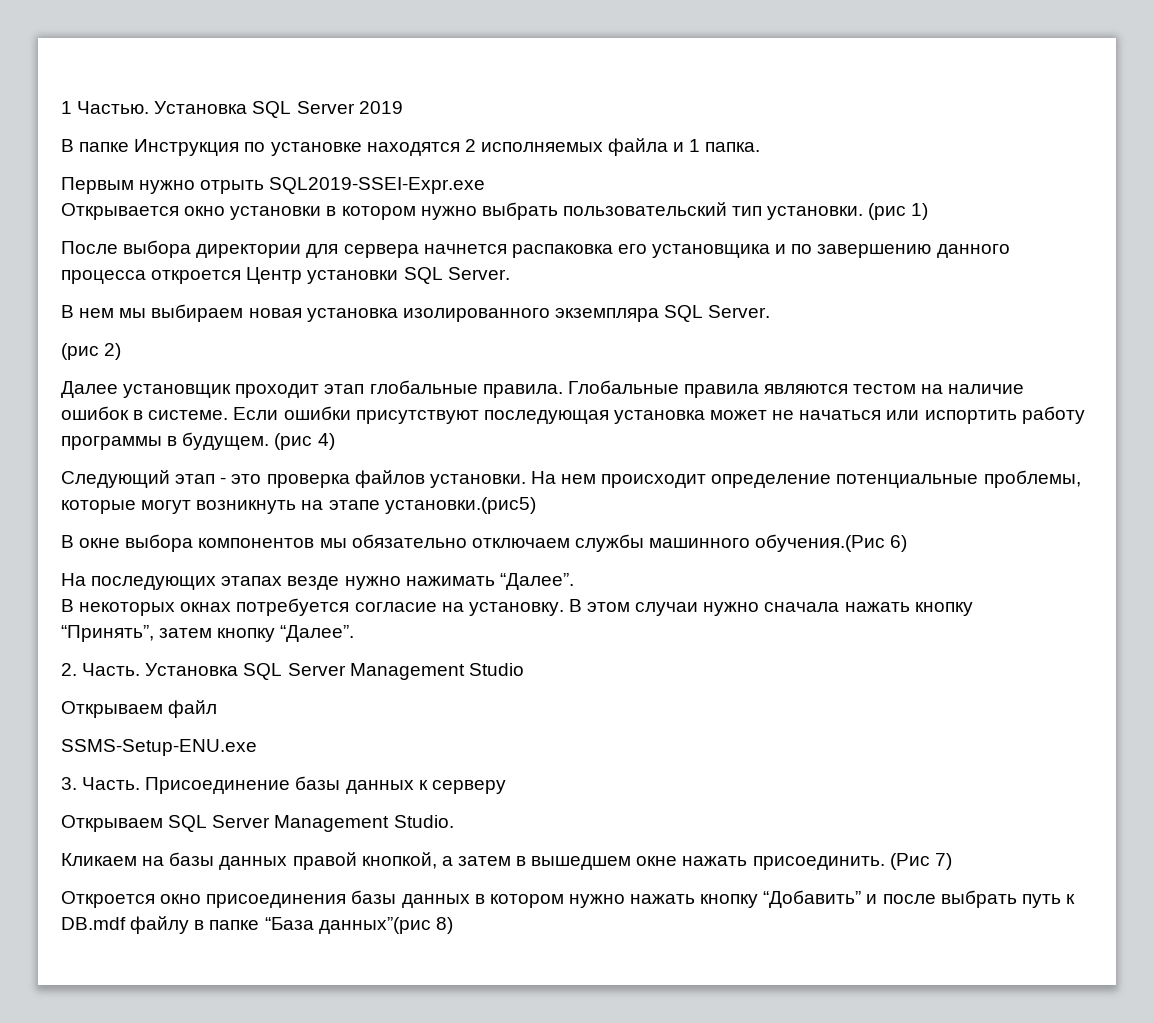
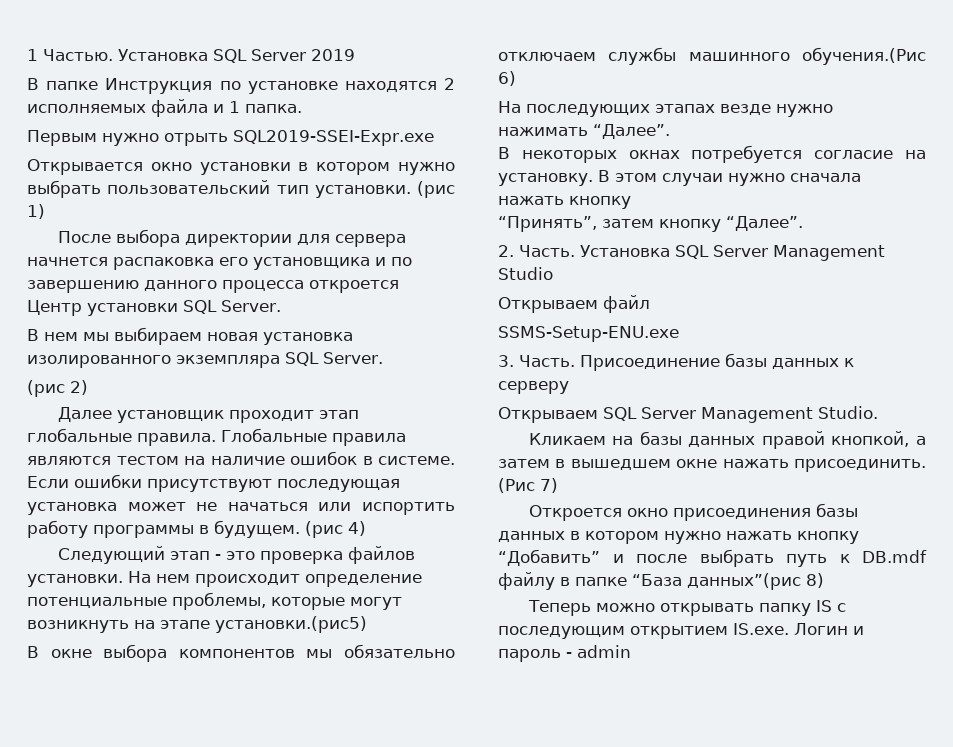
(453, 925) none -> [527,600,846,616] [498,623,864,639] [498,645,631,662] // Теперь можно открывать папку IS с последующим открытием IS.exe. Логин и пароль - admin

